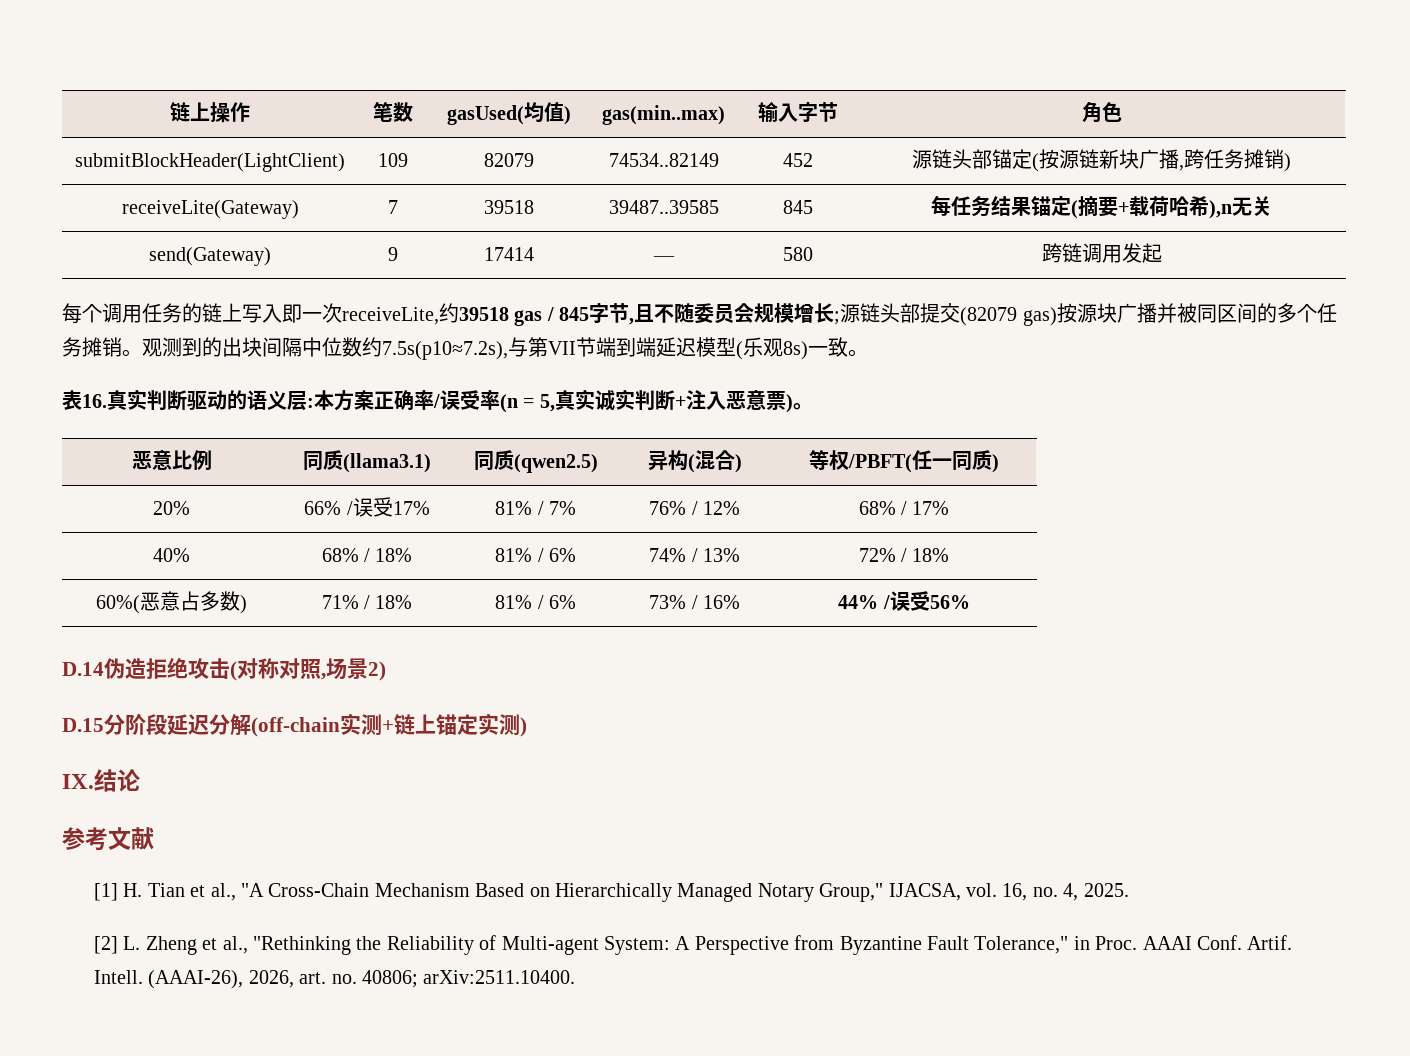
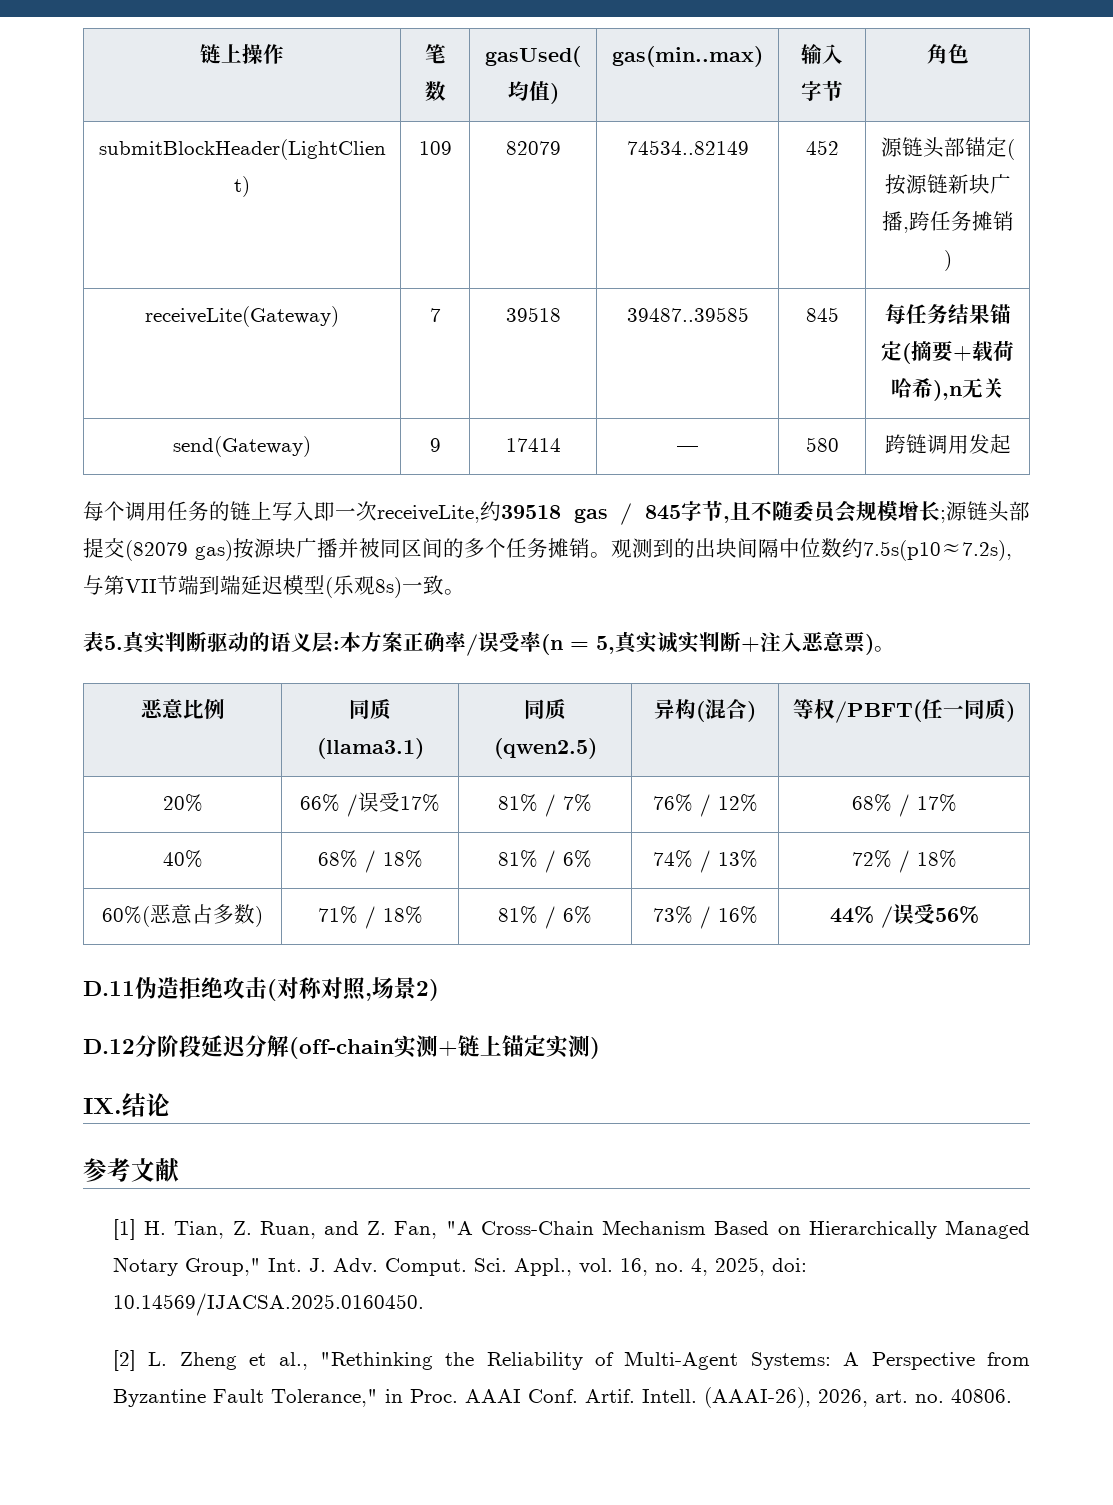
[82,394,107,408] 16. -> [104,636,123,650] 5.
[62,662,104,676] D.14 -> [83,981,135,996] D.11
[62,718,104,732] D.15 -> [83,1039,135,1054] D.12
[147,883,236,901] Tian et al., -> [174,1221,438,1239] Tian, Z. Ruan, and Z. Fan,
[888,883,961,901] IJACSA, -> [267,1258,572,1276] Int. J. Adv. Comput. Sci. Appl.,
[1083,883,1129,897] 2025. -> [714,1257,807,1276] [112,1293,424,1316] 2025, doi: 10.14569/IJACSA.2025.0160450.
[501,936,670,955] Multi-agent System: -> [624,1351,831,1370] Multi-Agent Systems:
[361,970,576,988] 40806; arXiv:2511.10400. -> [950,1389,1012,1403] 40806.

